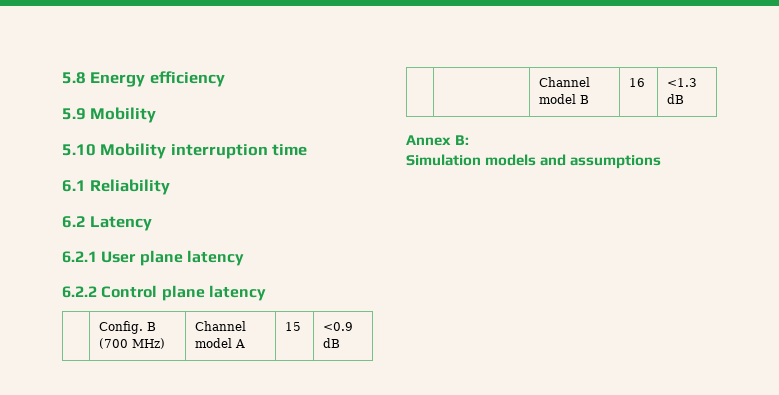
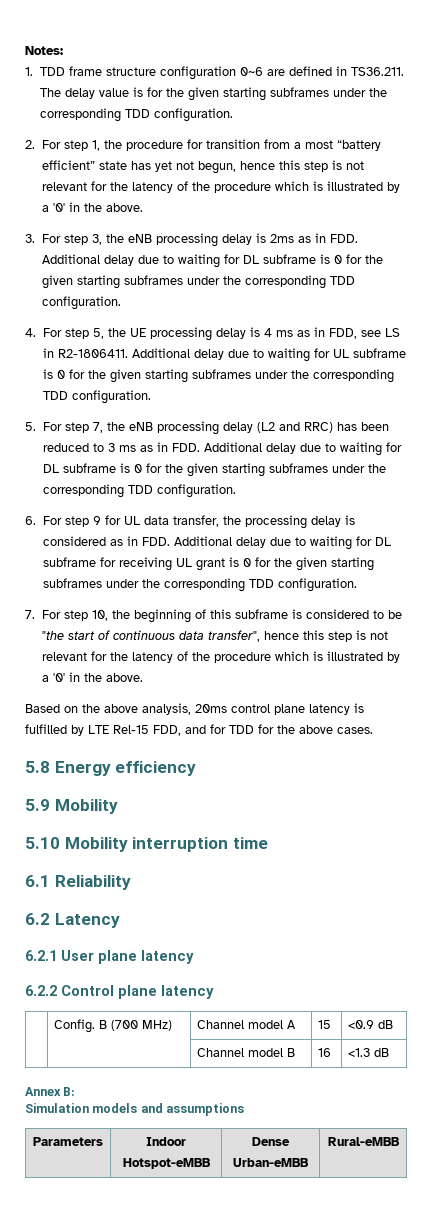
(62, 78) none -> [25,46,63,55] [25,66,405,80] [40,87,388,101] [40,108,234,122] [25,139,381,151] [41,160,364,174] [41,181,400,193] [41,202,143,212] [25,233,358,247] [41,254,383,268] [41,275,355,289] [41,296,121,310] [25,327,400,341] [42,348,406,362] [42,369,394,383] [42,390,151,404] [25,421,389,435] [42,442,402,456] [42,463,386,477] [42,484,236,498] [25,515,355,529] [42,536,391,550] [42,557,374,571] [42,578,357,592] [25,609,402,623] [41,630,388,642] [41,651,400,663] [41,672,143,682] [25,703,364,715] [25,724,373,736] Notes: // 1. TDD frame structure configuration 0~6 are defined in TS36.211. The delay value is for the given starting subframes under the corresponding TDD configuration. // 2. For step 1, the procedure for transition from a most “battery efficient” state has yet not begun, hence this step is not relevant for the latency of the procedure which is illustrated by a '0' in the above. // 3. For step 3, the eNB processing delay is 2ms as in FDD. Additional delay due to waiting for DL subframe is 0 for the given starting subframes under the corresponding TDD configuration. // 4. For step 5, the UE processing delay is 4 ms as in FDD, see LS in R2-1806411. Additional delay due to waiting for UL subframe is 0 for the given starting subframes under the corresponding TDD configuration. // 5. For step 7, the eNB processing delay (L2 and RRC) has been reduced to 3 ms as in FDD. Additional delay due to waiting for DL subframe is 0 for the given starting subframes under the corresponding TDD configuration. // 6. For step 9 for UL data transfer, the processing delay is considered as in FDD. Additional delay due to waiting for DL subframe for receiving UL grant is 0 for the given starting subframes under the corresponding TDD configuration. // 7. For step 10, the beginning of this subframe is considered to be "the start of continuous data transfer", hence this step is not relevant for the latency of the procedure which is illustrated by a '0' in the above. // Based on the above analysis, 20ms control plane latency is fulfilled by LTE Rel-15 FDD, and for TDD for the above cases. //
(662, 162) none -> [33,1137,103,1146] [146,1137,186,1146] [122,1158,211,1169] [252,1137,290,1146] [233,1158,309,1167] [327,1137,400,1146] // Parameters | Indoor Hotspot-eMBB | Dense Urban-eMBB | Rural-eMBB

